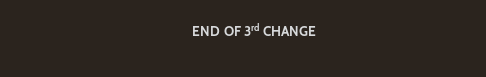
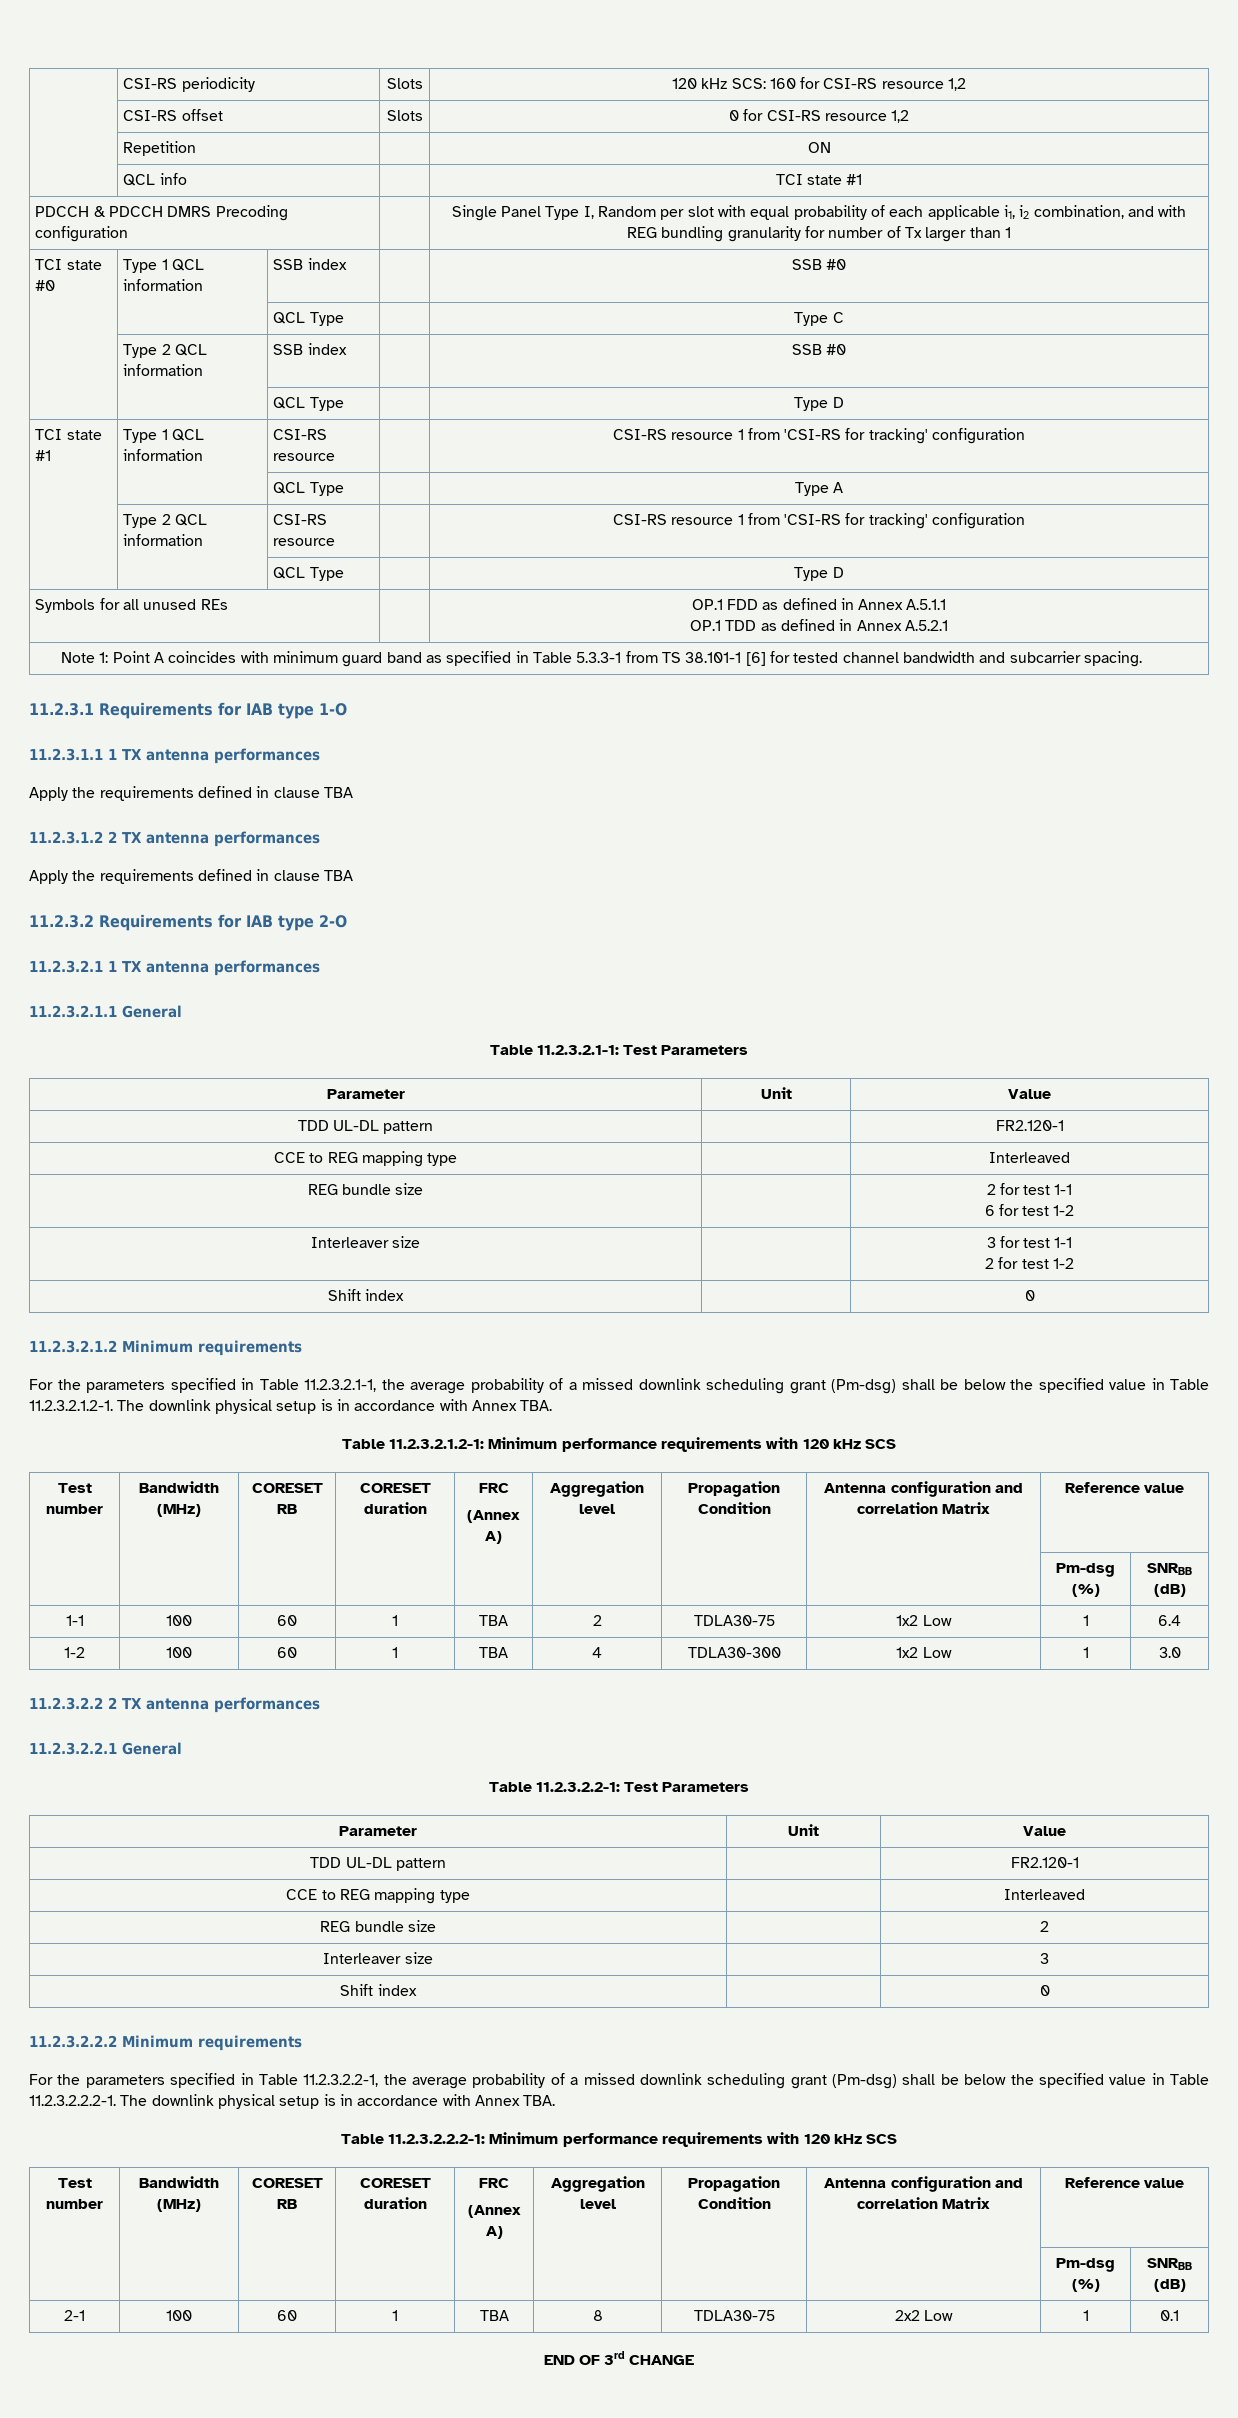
(192, 31) none -> [123,77,255,92] [386,78,423,89] [671,77,967,91] [123,109,223,121] [386,110,423,121] [728,109,910,123] [123,141,197,156] [807,142,831,153] [123,173,187,186] [775,174,863,185] [35,205,288,221] [35,226,129,242] [451,205,1187,221] [627,226,1011,242] [35,259,102,270] [35,280,56,291] [123,259,205,273] [123,279,204,291] [273,258,347,270] [791,259,847,270] [273,312,344,326] [794,312,844,326] [123,344,208,358] [123,364,204,376] [273,343,347,355] [791,344,847,355] [273,397,344,411] [794,397,844,411] [35,429,102,440] [35,450,52,461] [123,429,205,443] [123,449,204,461] [273,429,328,440] [273,453,336,461] [612,428,1026,444] [273,482,344,496] [794,482,844,496] [123,514,208,528] [123,534,204,546] [273,514,328,525] [273,538,336,546] [612,513,1026,529] [273,567,344,581] [794,567,844,581] [35,598,228,613] [691,598,947,610] [690,619,948,631] [61,651,1142,667] [29,702,347,719] [29,748,320,764] [29,786,353,801] [29,831,320,847] [29,869,353,884] [29,914,347,931] [29,960,320,976] [29,1005,182,1018] [489,1045,749,1055] [326,1089,405,1099] [760,1087,792,1099] [1008,1089,1051,1099] [297,1120,434,1134] [995,1120,1064,1131] [273,1151,458,1167] [989,1152,1070,1163] [307,1183,424,1195] [986,1183,1073,1195] [984,1204,1075,1216] [310,1236,421,1248] [986,1236,1073,1248] [985,1257,1074,1269] [327,1289,405,1301] [1024,1290,1035,1301] [29,1340,302,1356] [29,1378,1209,1394] [29,1399,553,1414] [341,1437,897,1452] [57,1483,92,1493] [46,1504,103,1514] [139,1481,219,1493] [157,1504,201,1517] [251,1483,323,1493] [277,1504,297,1514] [359,1483,431,1493] [363,1502,427,1514] [478,1483,509,1493] [467,1510,520,1523] [485,1531,502,1544] [550,1481,644,1497] [579,1504,615,1514] [688,1481,780,1497] [697,1502,771,1514] [824,1481,1023,1497] [856,1502,991,1514] [1064,1482,1185,1493] [1056,1563,1115,1577] [1071,1584,1100,1597] [1147,1563,1192,1575] [1153,1584,1186,1597] [65,1615,84,1626] [166,1615,192,1626] [277,1615,297,1626] [392,1615,398,1626] [479,1615,508,1626] [592,1615,602,1626] [693,1615,775,1626] [896,1615,952,1626] [1082,1615,1089,1626] [1158,1615,1181,1626] [64,1647,85,1658] [166,1647,192,1658] [277,1647,297,1658] [392,1647,398,1658] [479,1647,508,1658] [592,1647,602,1658] [687,1647,781,1658] [896,1647,952,1658] [1082,1647,1089,1658] [1158,1647,1181,1658] [29,1697,320,1713] [29,1742,182,1755] [488,1782,750,1792] [339,1826,417,1836] [788,1824,819,1836] [1023,1826,1066,1836] [310,1857,446,1871] [1010,1857,1079,1868] [286,1888,470,1904] [1004,1889,1085,1900] [320,1920,436,1932] [1040,1921,1049,1932] [323,1952,433,1964] [1040,1953,1049,1964] [340,1984,417,1996] [1039,1985,1050,1996] [29,2035,302,2051] [29,2073,1209,2089] [29,2094,556,2109] [340,2132,898,2147] [57,2178,92,2188] [46,2199,103,2209] [139,2176,219,2188] [157,2199,201,2212] [251,2178,323,2188] [277,2199,297,2209] [359,2178,431,2188] [363,2197,427,2209] [479,2178,509,2188] [467,2205,521,2218] [485,2226,503,2239] [550,2176,645,2192] [579,2199,616,2209] [688,2176,780,2192] [697,2197,771,2209] [824,2176,1023,2192] [856,2197,991,2209] [1064,2177,1185,2188] [1056,2258,1115,2272] [1071,2279,1100,2292] [1147,2258,1192,2270] [1153,2279,1186,2292] [64,2310,85,2321] [166,2310,192,2321] [277,2310,297,2321] [392,2310,398,2321] [479,2310,509,2321] [592,2310,603,2321] [693,2310,775,2321] [894,2310,954,2321] [1082,2310,1089,2321] [1160,2310,1179,2321] | CSI-RS periodicity | Slots | 120 kHz SCS: 160 for CSI-RS resource 1,2 // | CSI-RS offset | Slots | 0 for CSI-RS resource 1,2 // | Repetition | | ON // | QCL info | | TCI state #1 // PDCCH & PDCCH DMRS Precoding configuration | | Single Panel Type I, Random per slot with equal probability of each applicable i1, i2 combination, and with REG bundling granularity for number of Tx larger than 1 // TCI state #0 | Type 1 QCL information | SSB index | | SSB #0 // | | QCL Type | | Type C // | Type 2 QCL information | SSB index | | SSB #0 // | | QCL Type | | Type D // TCI state #1 | Type 1 QCL information | CSI-RS resource | | CSI-RS resource 1 from 'CSI-RS for tracking' configuration // | | QCL Type | | Type A // | Type 2 QCL information | CSI-RS resource | | CSI-RS resource 1 from 'CSI-RS for tracking' configuration // | | QCL Type | | Type D // Symbols for all unused REs | | OP.1 FDD as defined in Annex A.5.1.1 // OP.1 TDD as defined in Annex A.5.2.1 // Note 1: Point A coincides with minimum guard band as specified in Table 5.3.3-1 from TS 38.101-1 [6] for tested channel bandwidth and subcarrier spacing. // 11.2.3.1 Requirements for IAB type 1-O // 11.2.3.1.1 1 TX antenna performances // Apply the requirements defined in clause TBA // 11.2.3.1.2 2 TX antenna performances // Apply the requirements defined in clause TBA // 11.2.3.2 Requirements for IAB type 2-O // 11.2.3.2.1 1 TX antenna performances // 11.2.3.2.1.1 General // Table 11.2.3.2.1-1: Test Parameters // Parameter | Unit | Value // TDD UL-DL pattern | | FR2.120-1 // CCE to REG mapping type | | Interleaved // REG bundle size | | 2 for test 1-1 // 6 for test 1-2 // Interleaver size | | 3 for test 1-1 // 2 for test 1-2 // Shift index | | 0 // 11.2.3.2.1.2 Minimum requirements // For the parameters specified in Table 11.2.3.2.1-1, the average probability of a missed downlink scheduling grant (Pm-dsg) shall be below the specified value in Table 11.2.3.2.1.2-1. The downlink physical setup is in accordance with Annex TBA. // Table 11.2.3.2.1.2-1: Minimum performance requirements with 120 kHz SCS // Test number | Bandwidth (MHz) | CORESET RB | CORESET duration | FRC // (Annex A) | Aggregation level | Propagation Condition | Antenna configuration and correlation Matrix | Reference value // | | | | | | | | Pm-dsg (%) | SNRBB (dB) // 1-1 | 100 | 60 | 1 | TBA | 2 | TDLA30-75 | 1x2 Low | 1 | 6.4 // 1-2 | 100 | 60 | 1 | TBA | 4 | TDLA30-300 | 1x2 Low | 1 | 3.0 // 11.2.3.2.2 2 TX antenna performances // 11.2.3.2.2.1 General // Table 11.2.3.2.2-1: Test Parameters // Parameter | Unit | Value // TDD UL-DL pattern | | FR2.120-1 // CCE to REG mapping type | | Interleaved // REG bundle size | | 2 // Interleaver size | | 3 // Shift index | | 0 // 11.2.3.2.2.2 Minimum requirements // For the parameters specified in Table 11.2.3.2.2-1, the average probability of a missed downlink scheduling grant (Pm-dsg) shall be below the specified value in Table 11.2.3.2.2.2-1. The downlink physical setup is in accordance with Annex TBA. // Table 11.2.3.2.2.2-1: Minimum performance requirements with 120 kHz SCS // Test number | Bandwidth (MHz) | CORESET RB | CORESET duration | FRC // (Annex A) | Aggregation level | Propagation Condition | Antenna configuration and correlation Matrix | Reference value // | | | | | | | | Pm-dsg (%) | SNRBB (dB) // 2-1 | 100 | 60 | 1 | TBA | 8 | TDLA30-75 | 2x2 Low | 1 | 0.1 //

